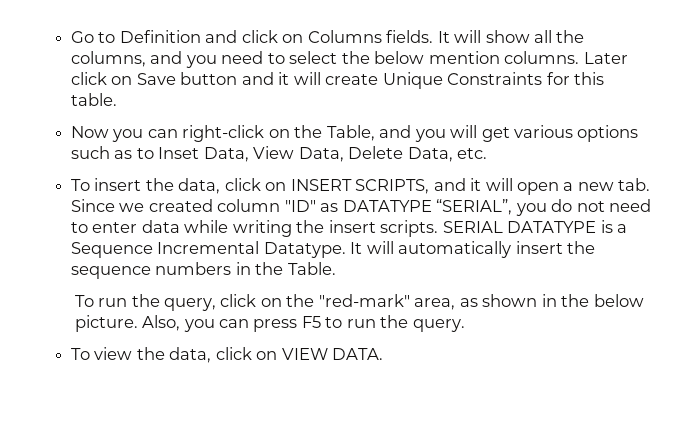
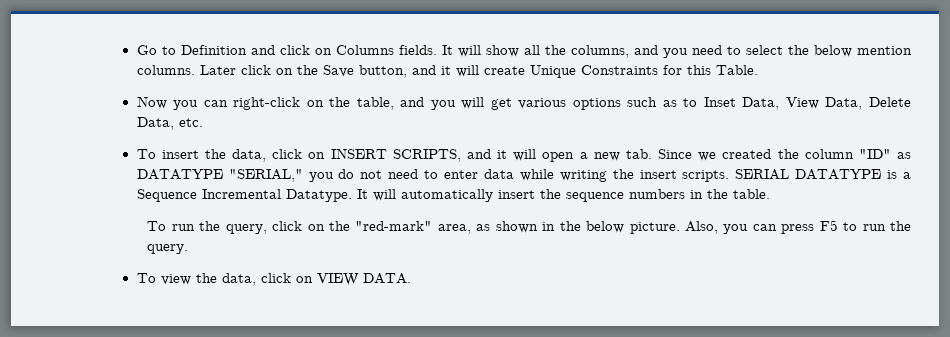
[136,72,238,85] Save button -> [296,65,407,78] the Save button,
[70,93,117,106] table. -> [715,65,758,75] Table.
[326,125,375,141] Table, -> [356,97,394,110] table,
(213, 205) none -> [777,149,799,159] the
[436,199,513,215] “SERIAL”, -> [228,169,303,182] "SERIAL,"
[287,262,336,275] Table. -> [732,189,770,199] table.

